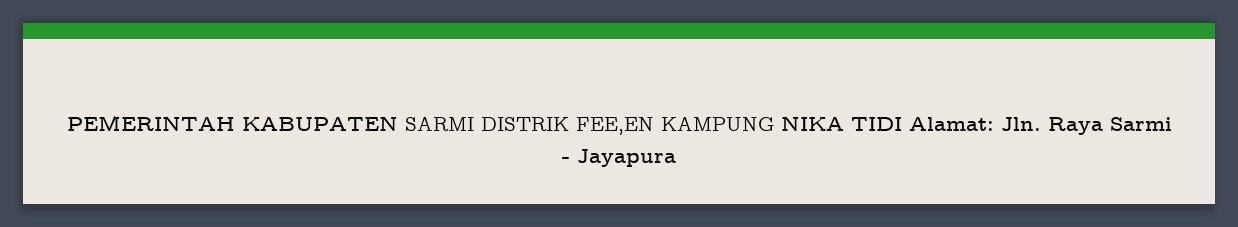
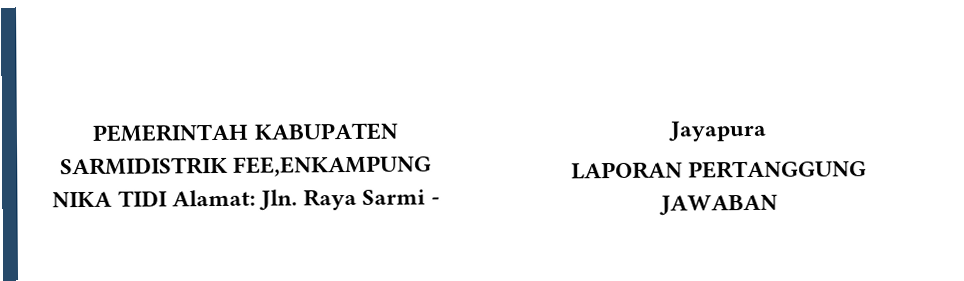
[404,116,774,135] SARMI DISTRIK FEE,EN KAMPUNG -> [59,155,433,177] SARMIDISTRIK FEE,ENKAMPUNG
(676, 158) none -> [570,160,868,180] [658,194,778,216] // LAPORAN PERTANGGUNG JAWABAN

